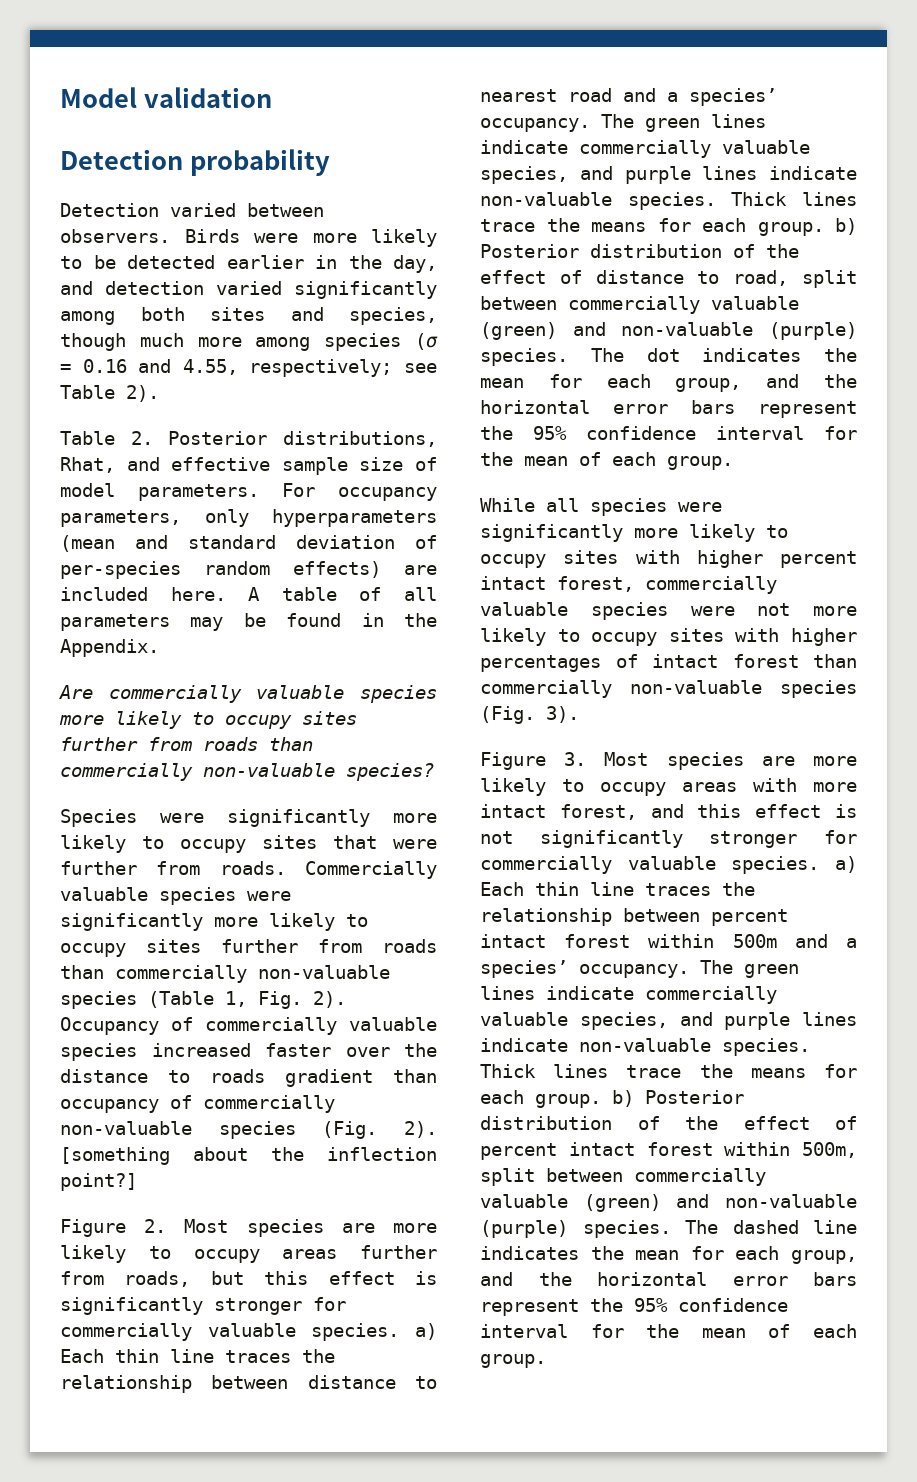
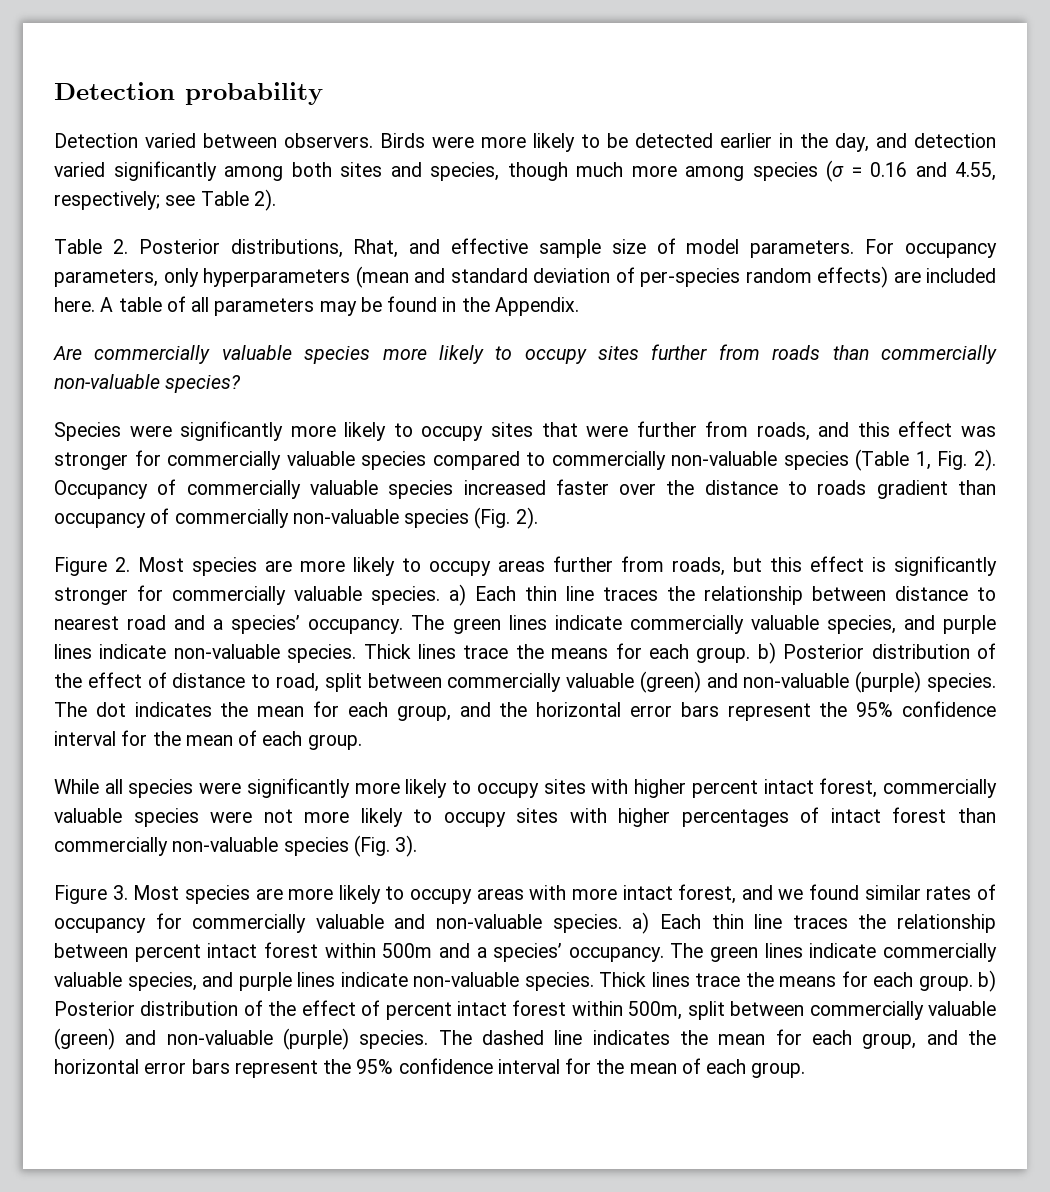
[60,87,272,108] Model validation // -> (54, 91) none
[219,861,437,879] [60,887,291,905] [60,913,368,931] [60,939,437,957] [60,965,104,979] roads. Commercially valuable species were significantly more likely to occupy sites further from roads than -> [756,421,996,441] [54,450,546,470] roads, and this effect was stronger for commercially valuable species compared to
[60,1147,437,1165] [60,1173,137,1191] [something about the inflection point?] -> (538, 518) none
[697,804,857,818] [480,830,857,848] [480,856,716,874] this effect is not significantly stronger for commercially valuable -> [778,884,997,900] [54,913,543,933] we found similar rates of occupancy for commercially valuable and non-valuable

